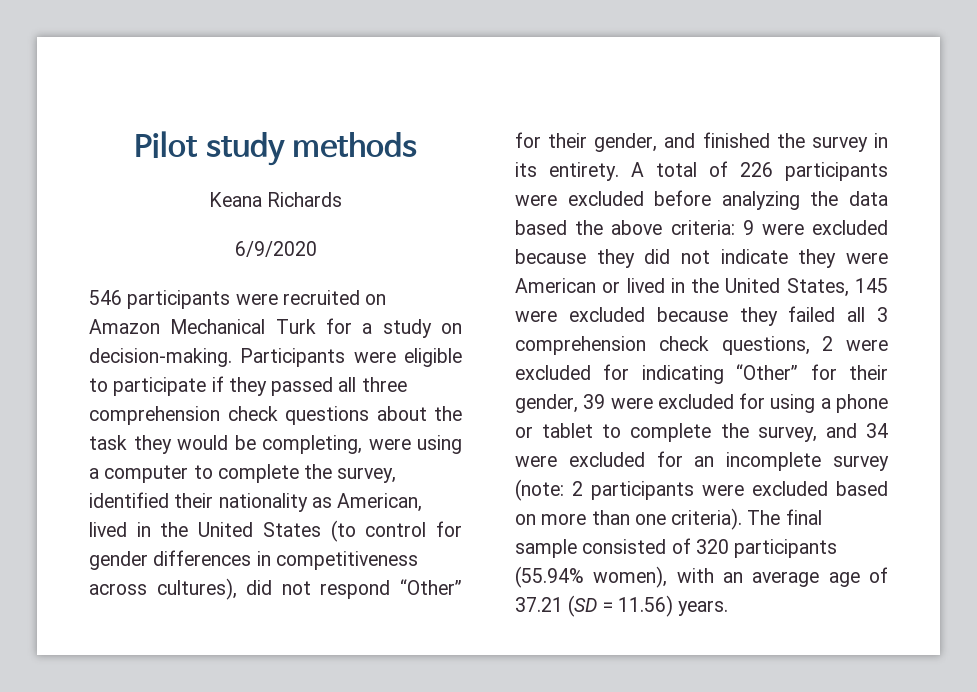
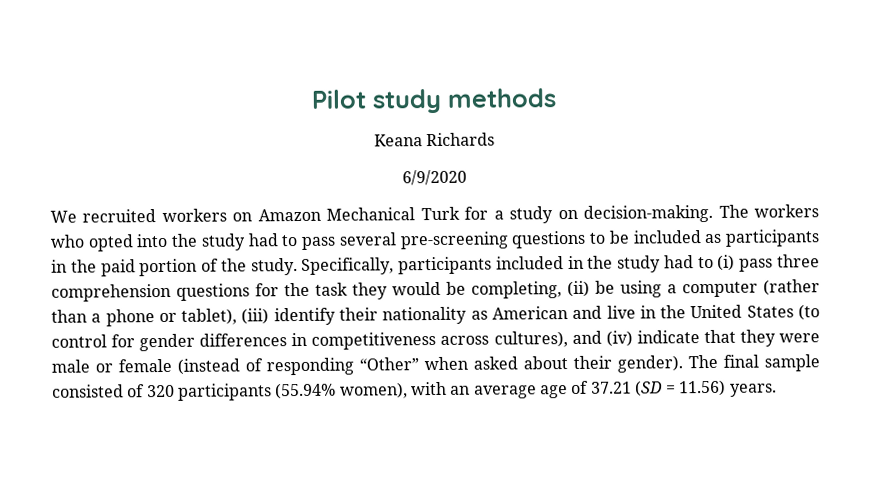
[89,290,360,309] 546 participants were recruited -> [50,208,227,223] We recruited workers
[240,348,462,367] [89,376,407,396] [89,406,427,425] Participants were eligible to participate if they passed all three comprehension check questions about -> [718,204,819,218] [50,229,821,252] [51,254,820,277] [51,283,279,302] The workers who opted into the study had to pass several pre-screening questions to be included as participants in the paid portion of the study. Specifically, participants included in the study had to (i) pass three comprehension questions for
[368,438,411,450] were -> [567,280,615,298] (ii) be
[193,464,397,483] [89,492,423,512] [89,522,127,537] to complete the survey, identified their nationality as American, lived -> [763,279,820,296] [51,305,636,327] (rather than a phone or tablet), (iii) identify their nationality as American and live
[246,579,462,599] [515,132,888,152] [515,161,888,181] [515,190,888,210] [515,220,888,235] [515,249,888,268] [515,278,888,297] [515,306,888,326] [515,336,888,355] [515,364,888,384] [515,393,888,413] [515,423,888,442] [515,451,889,471] [515,479,888,501] [515,508,743,530] did not respond “Other” for their gender, and finished the survey in its entirety. A total of 226 participants were excluded before analyzing the data based the above criteria: 9 were excluded because they did not indicate they were American or lived in the United States, 145 were excluded because they failed all 3 comprehension check questions, 2 were excluded for indicating “Other” for their gender, 39 were excluded for using a phone or tablet to complete the survey, and 34 were excluded for an incomplete survey (note: 2 participants were excluded based on more than one criteria). -> [571,329,821,347] [51,355,683,376] and (iv) indicate that they were male or female (instead of responding “Other” when asked about their gender).

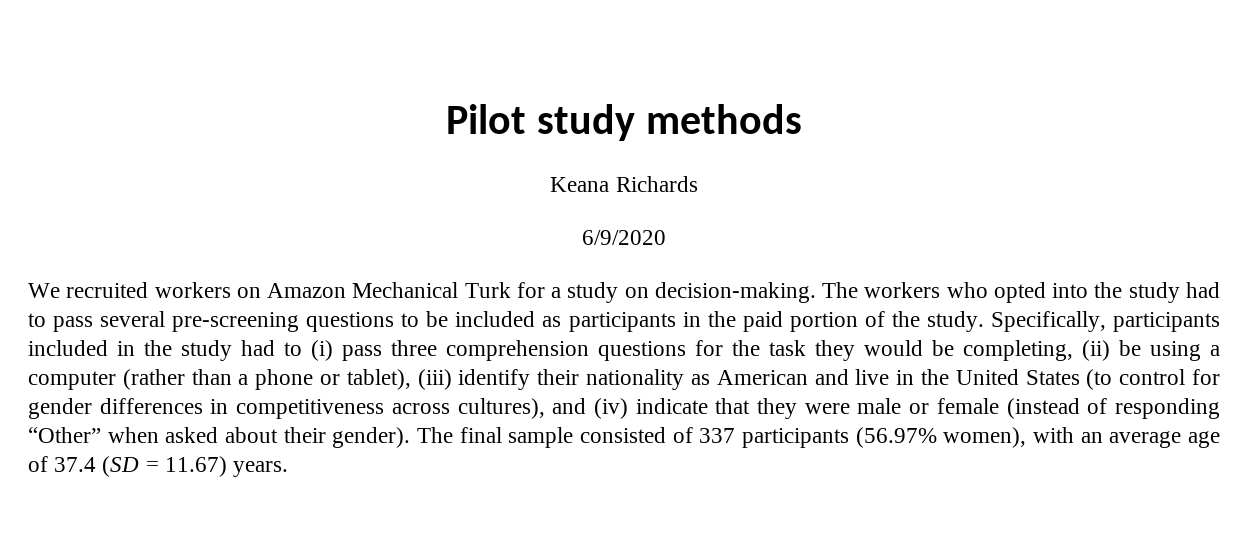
[146,382,337,401] 320 participants (55.94% -> [699,427,937,448] 337 participants (56.97%
[590,381,632,394] 37.21 -> [54,457,97,472] 37.4
[679,379,727,397] 11.56) -> [164,456,227,477] 11.67)

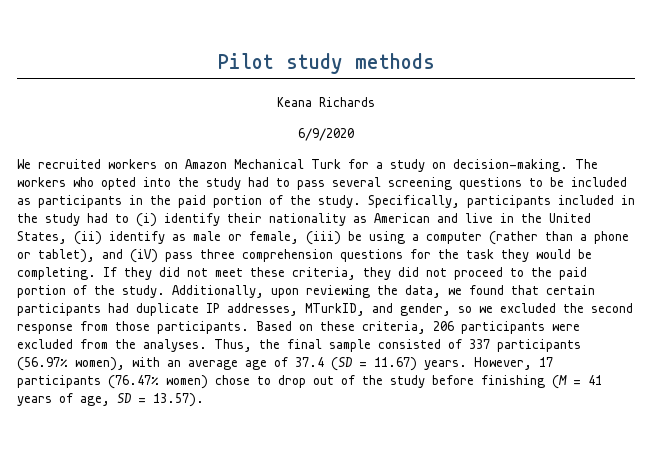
[172,312,300,332] pre-screening -> [388,177,452,190] screening
(333, 350) none -> [164,213,591,226] [17,231,629,245] [17,249,158,263] identify their nationality as American and live in the United States, (ii) identify as male or female, (iii) be using a computer (rather than a phone or tablet), and (iV)
[963,340,1220,361] [28,369,1221,390] [28,398,1221,419] [28,427,453,448] completing, (ii) be using a computer (rather than a phone or tablet), (iii) identify their nationality as American and live in the United States (to control for gender differences in competitiveness across cultures), and (iv) indicate that they were male or female (instead of responding “Other” when asked about their gender). The -> [17,267,587,280] [17,285,595,298] [17,303,633,316] [17,321,580,334] [17,339,280,352] completing. If they did not meet these criteria, they did not proceed to the paid portion of the study. Additionally, upon reviewing the data, we found that certain participants had duplicate IP addresses, MTurkID, and gender, so we excluded the second response from those participants. Based on these criteria, 206 participants were excluded from the analyses. Thus, the
(289, 469) none -> [474,357,553,370] [17,375,602,389] [17,393,204,407] However, 17 participants (76.47% women) chose to drop out of the study before finishing (M = 41 years of age, SD = 13.57).

